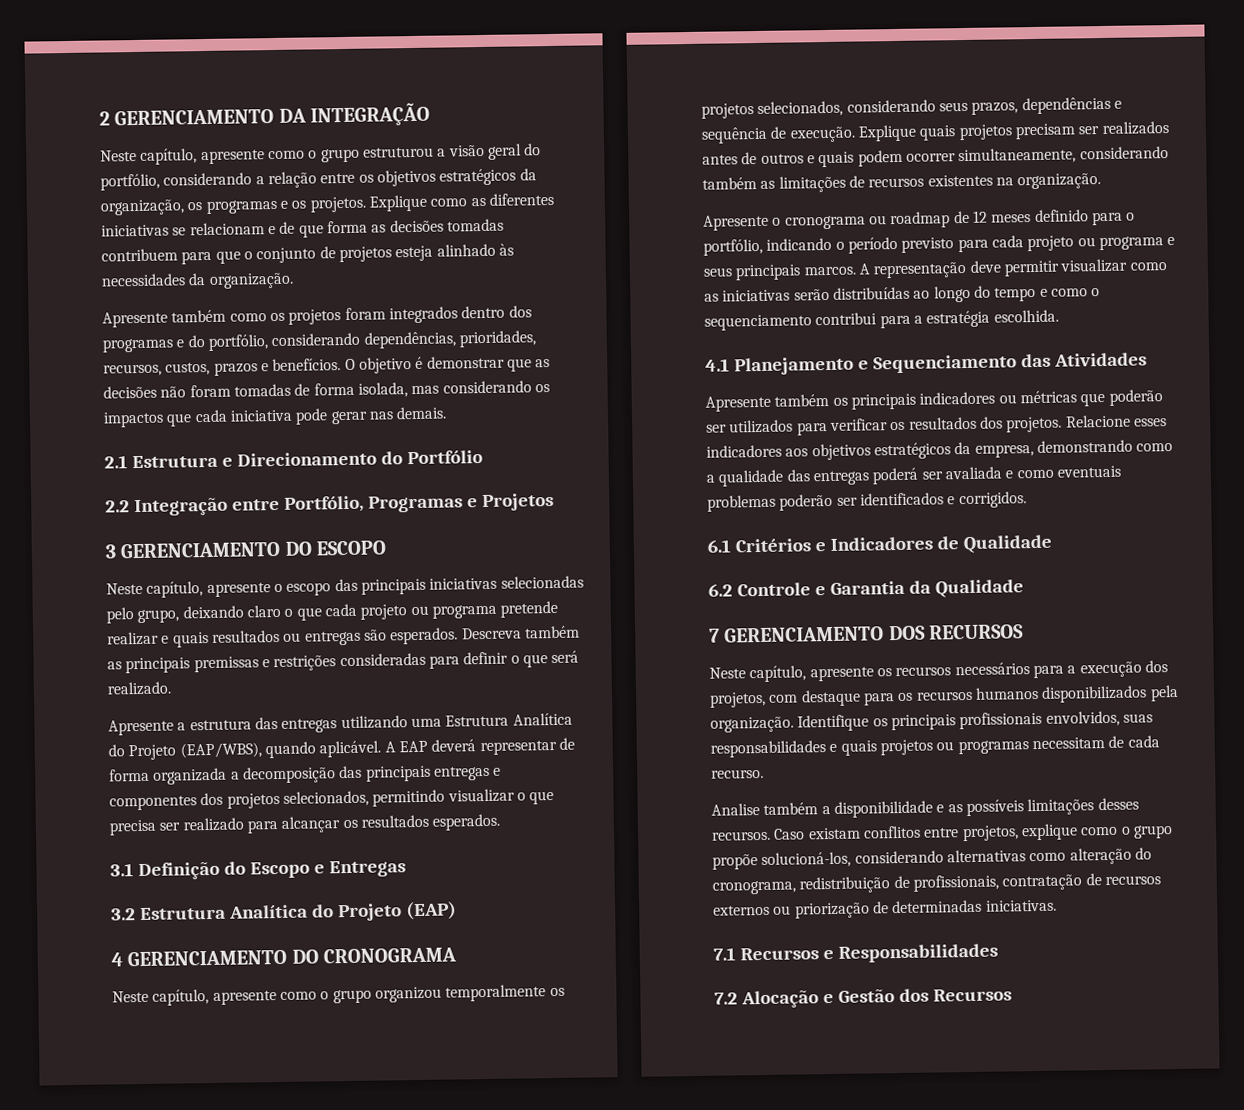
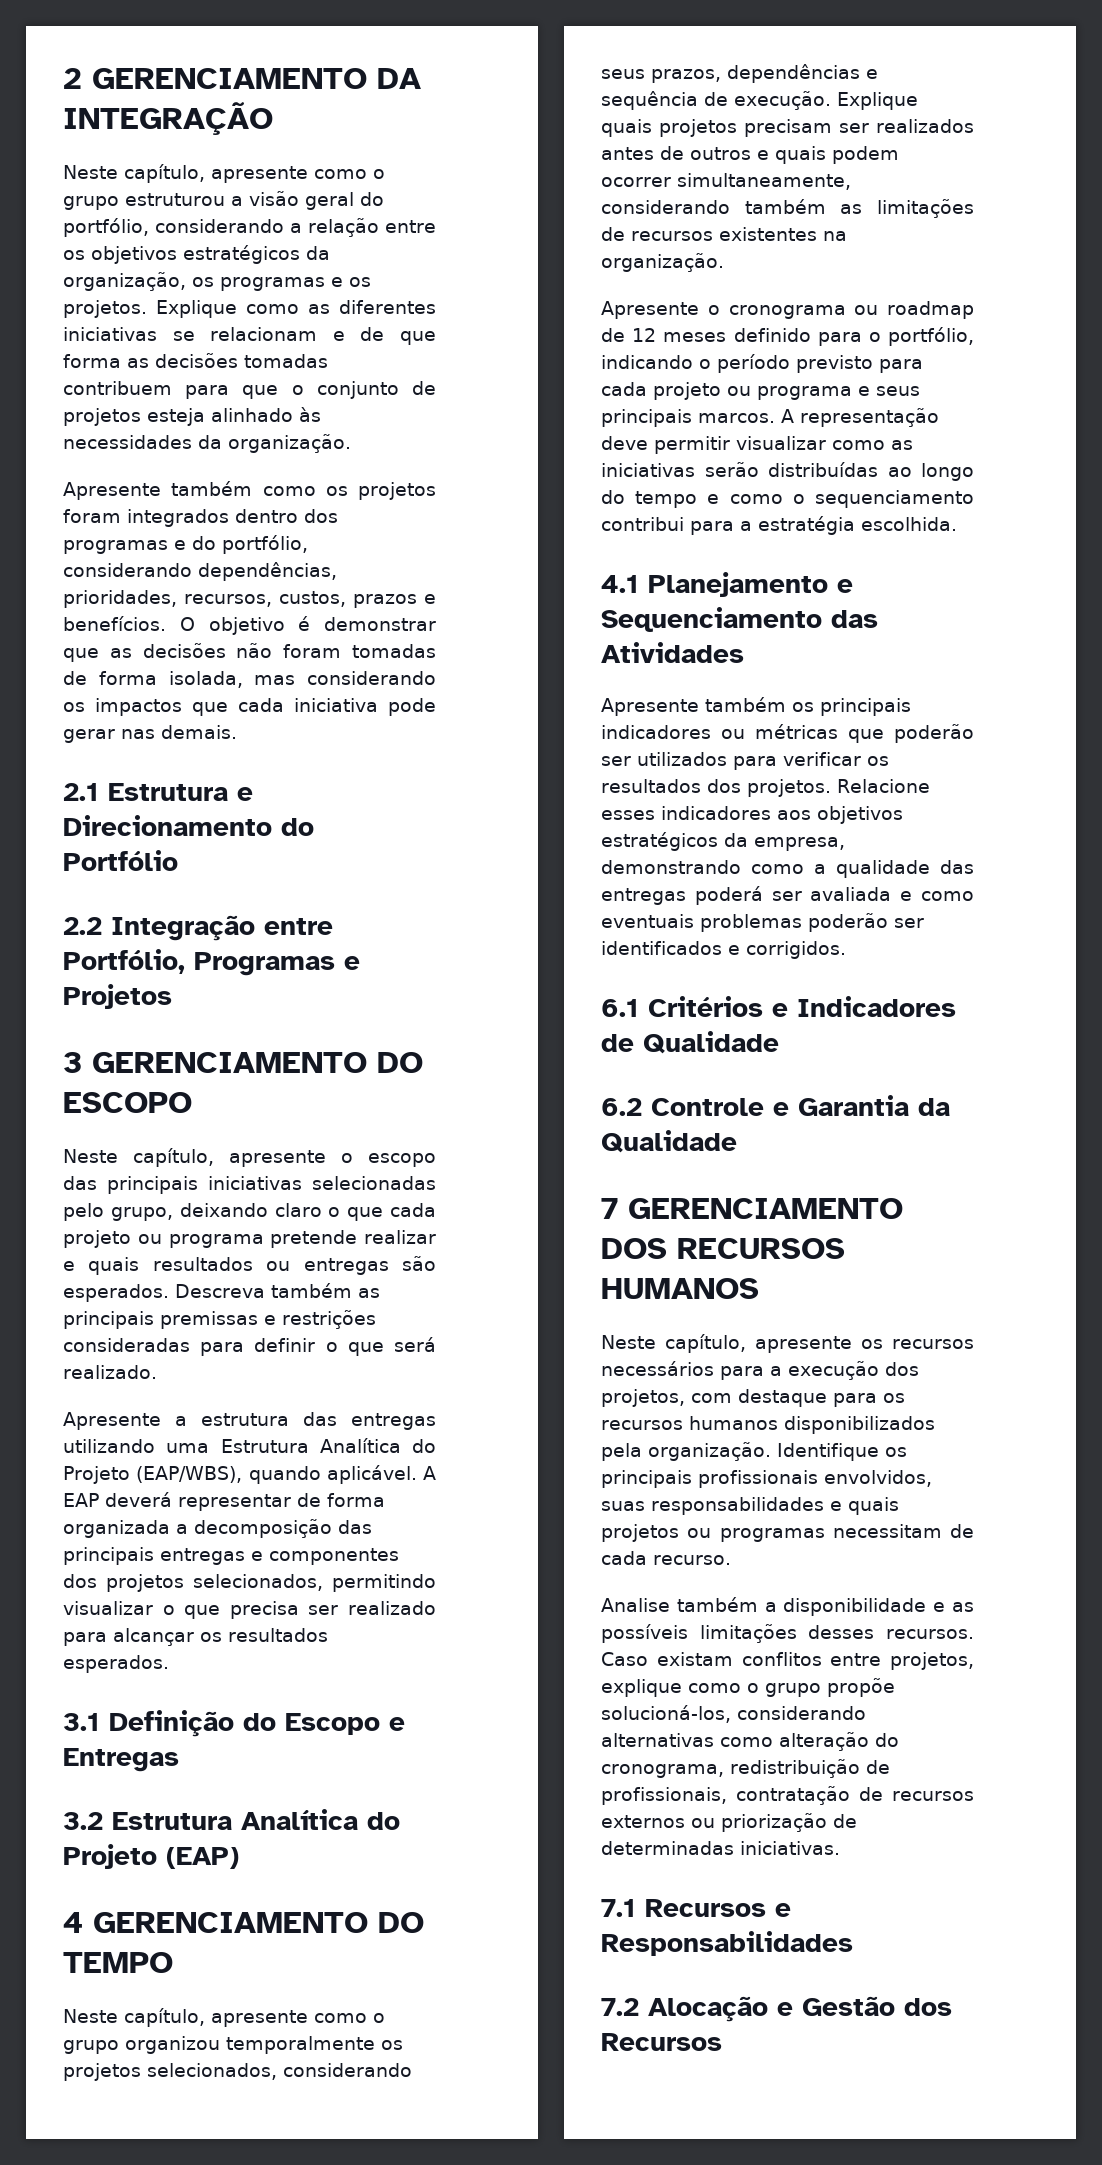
[323,947,458,964] CRONOGRAMA -> [63,1952,173,1973] TEMPO
(1025, 632) none -> [601,1278,759,1299] HUMANOS

